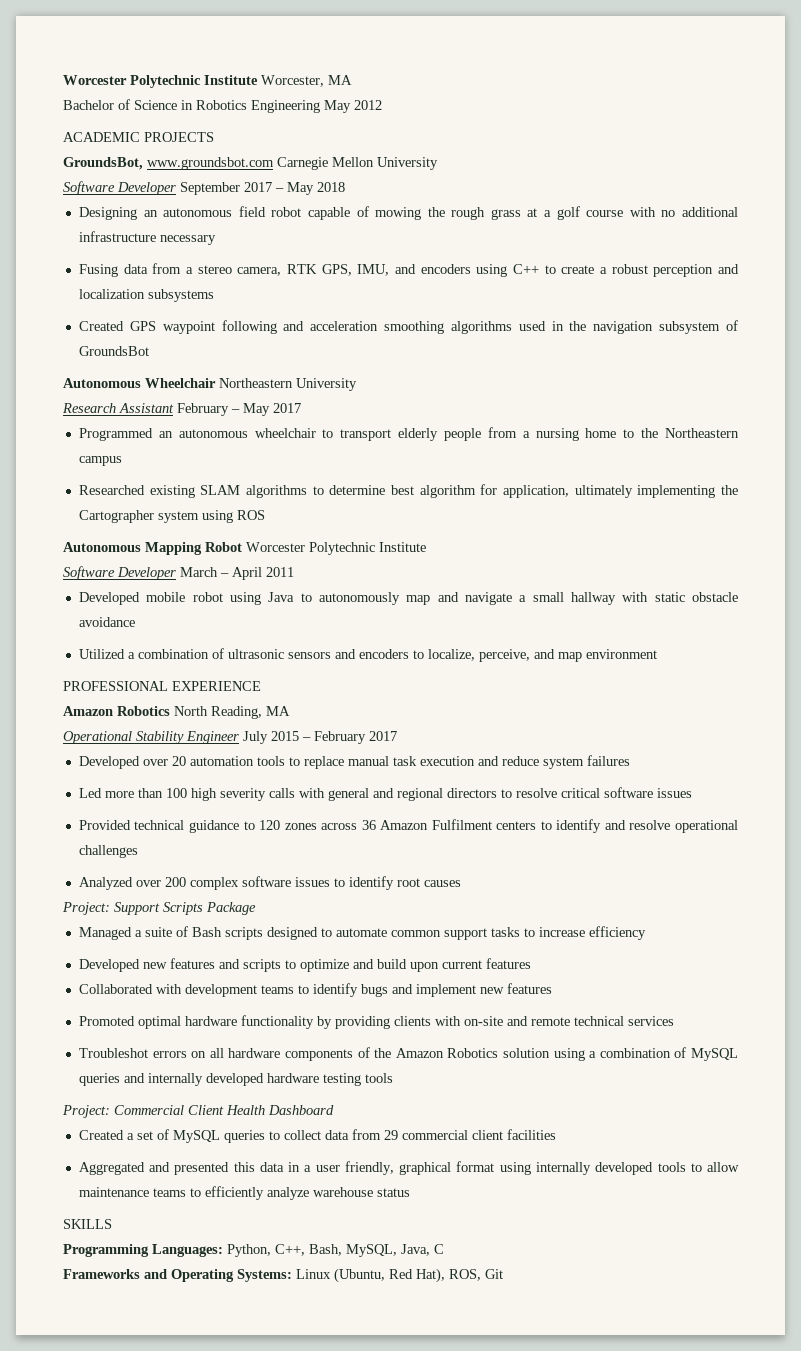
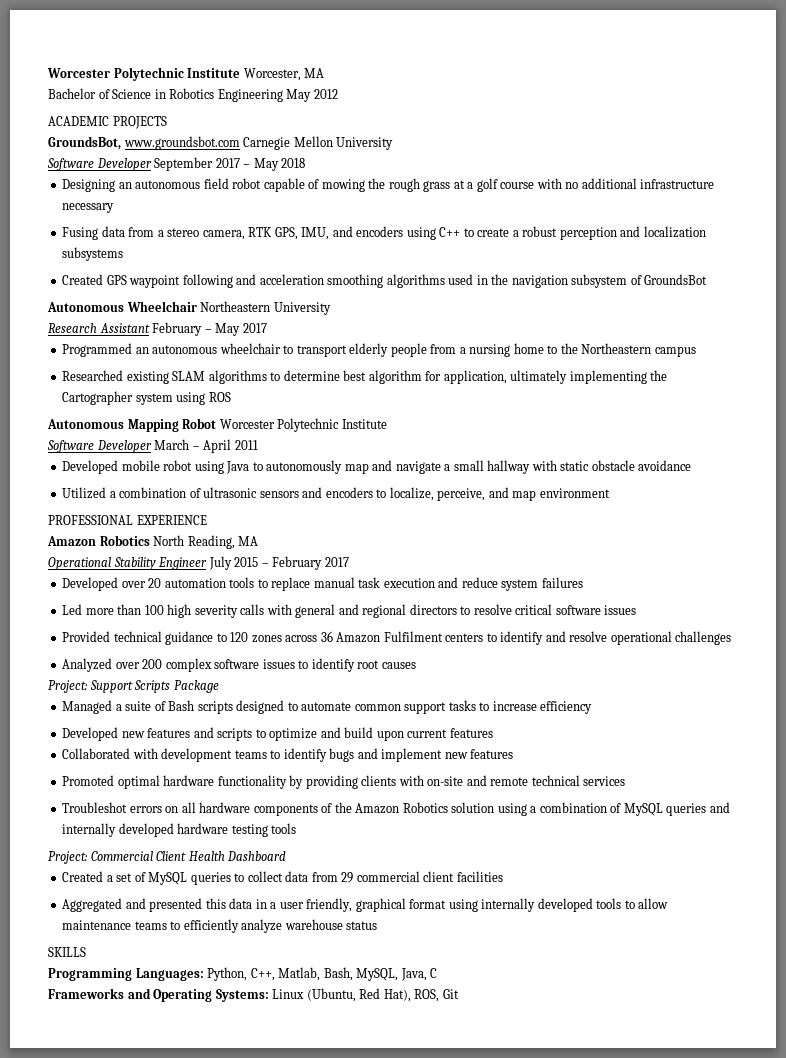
(305, 1250) none -> [278,967,321,981] Matlab,

